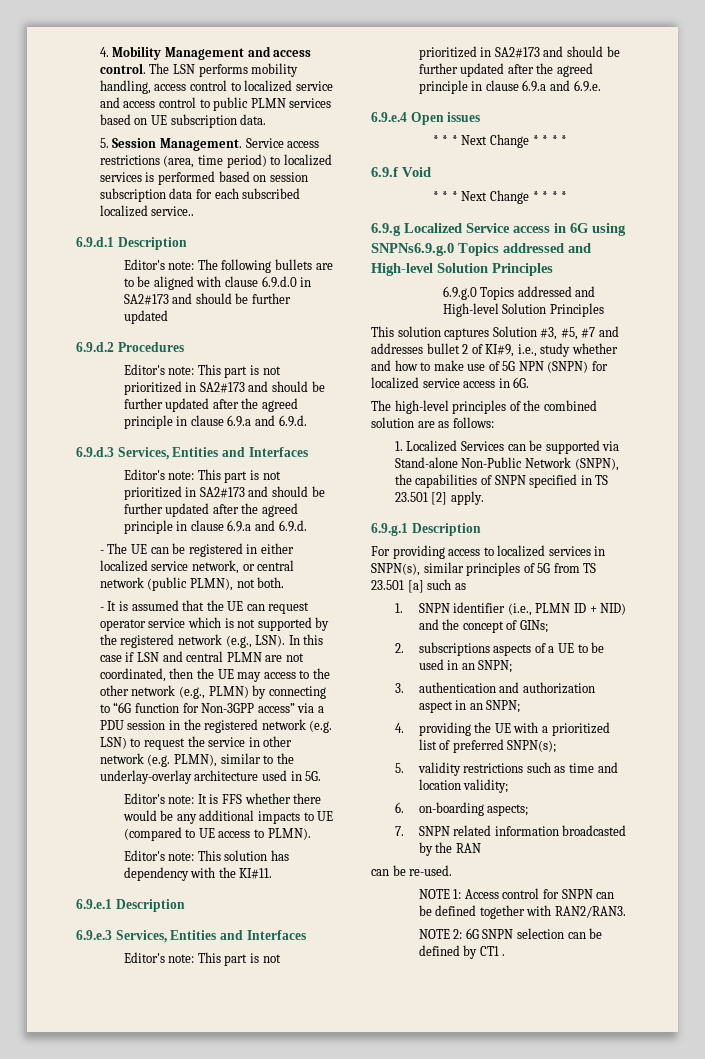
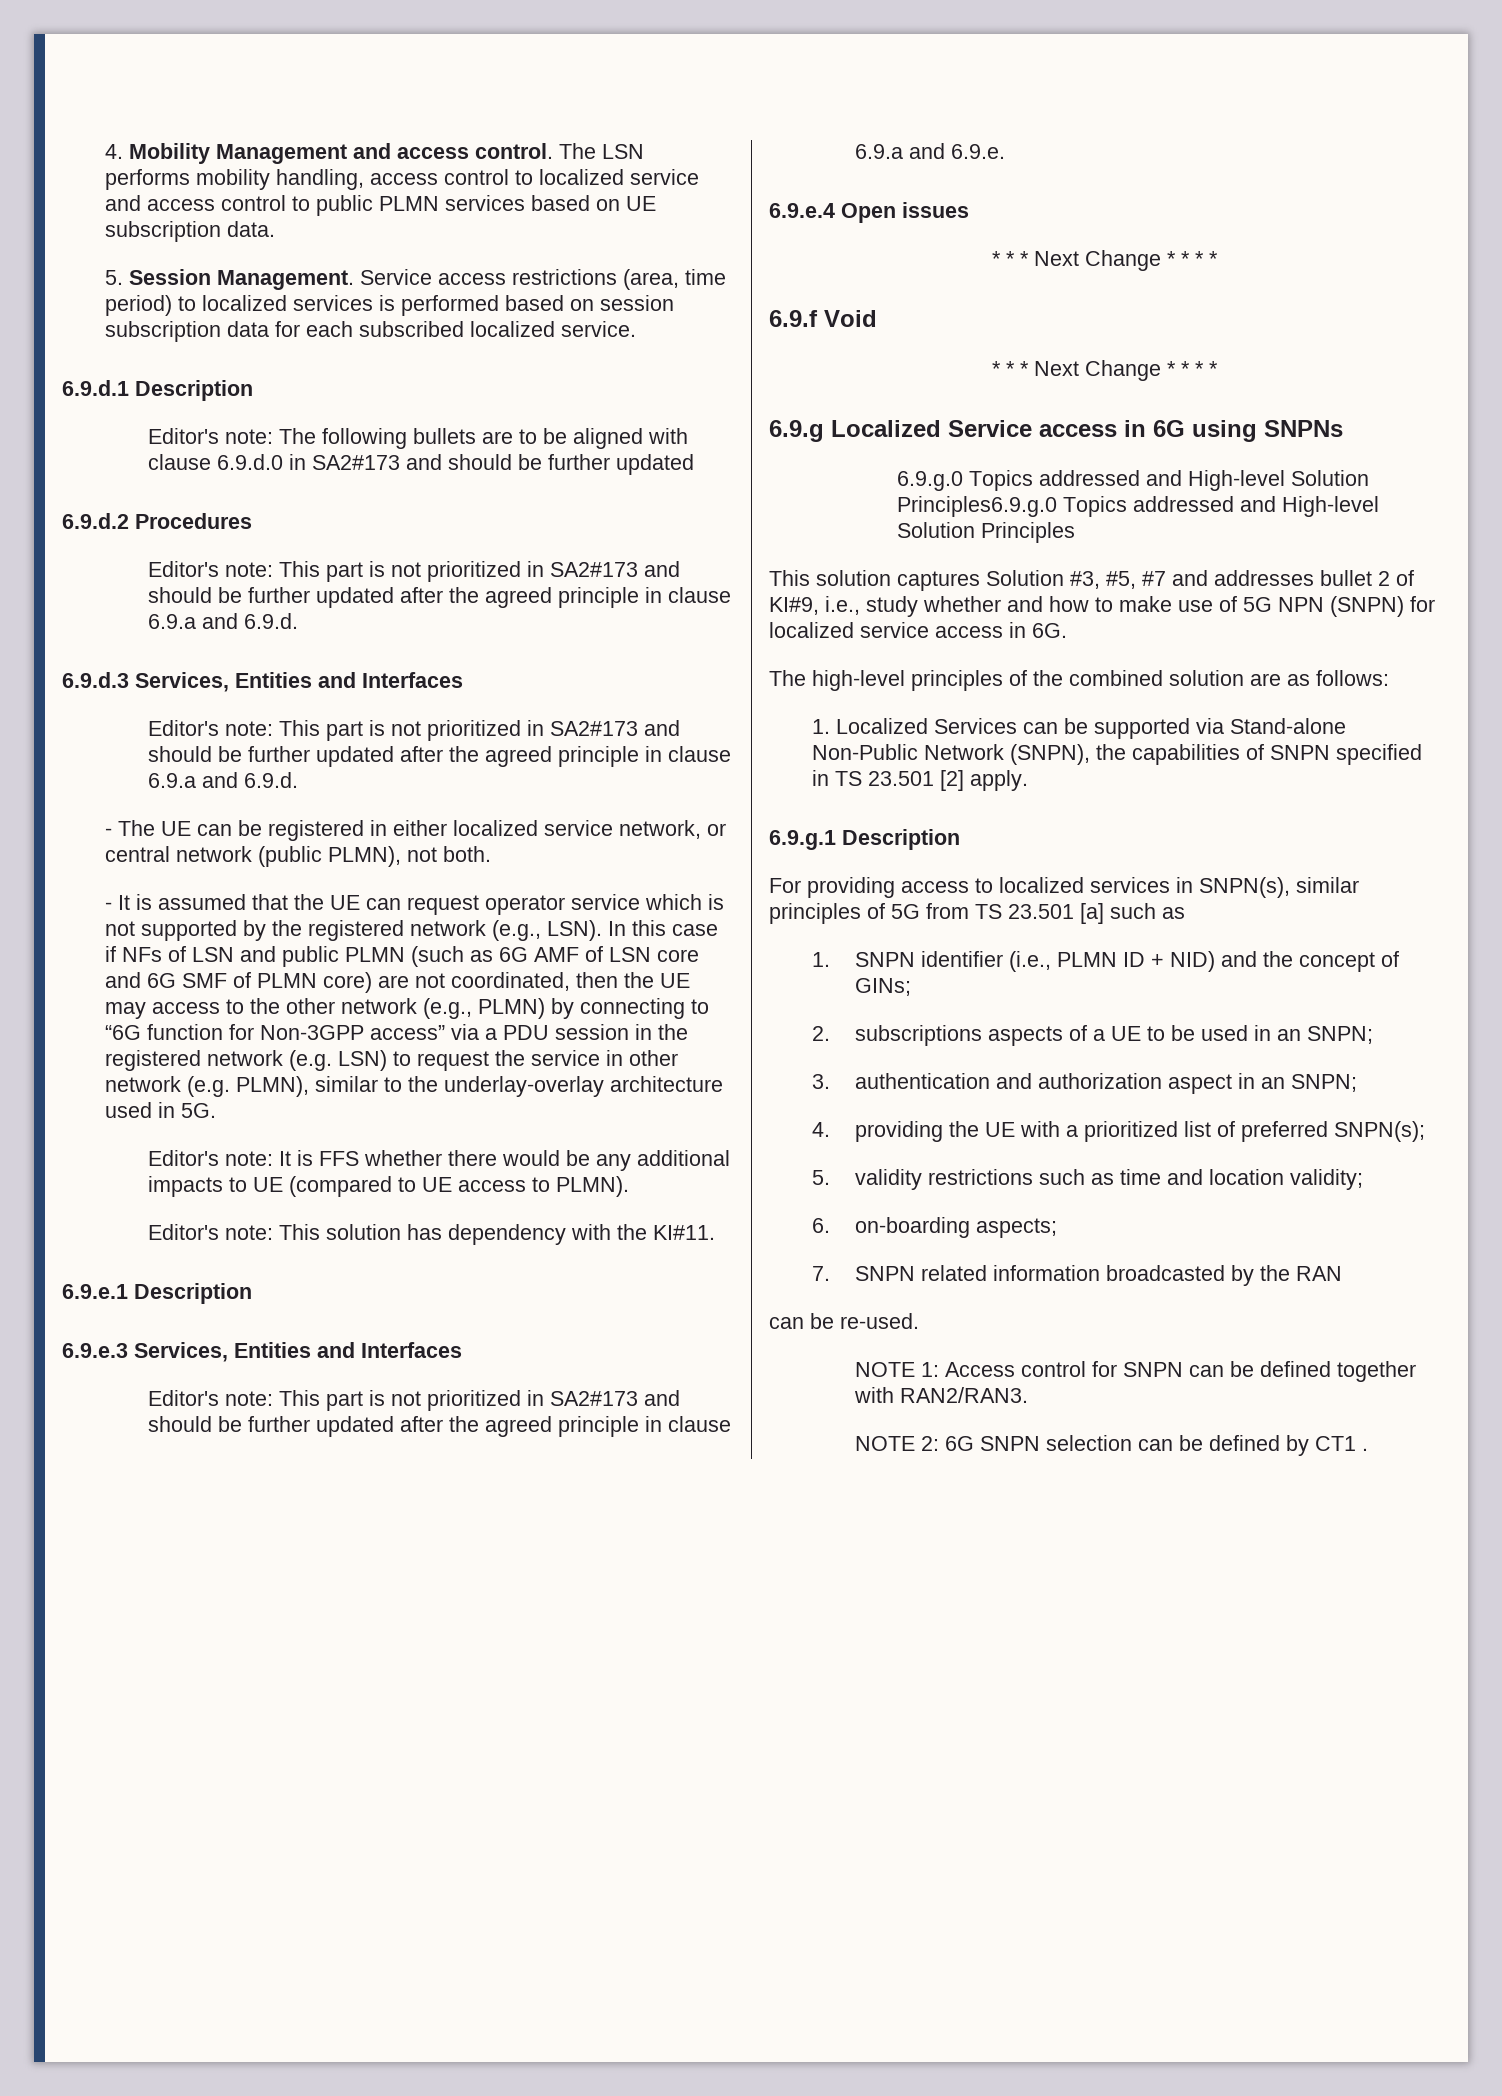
[151,206,195,216] service.. -> [560,321,636,337] service.
[136,651,262,662] LSN and central PLMN -> [121,946,699,967] [104,972,372,993] NFs of LSN and public PLMN (such as 6G AMF of LSN core and 6G SMF of PLMN core)
[371,243,591,256] [371,263,553,276] [442,286,477,300] SNPNs6.9.g.0 Topics addressed and High-level Solution Principles // 6.9.g.0 -> [1264,420,1343,437] [897,470,1370,491] [897,496,1058,517] SNPNs // 6.9.g.0 Topics addressed and High-level Solution Principles6.9.g.0

